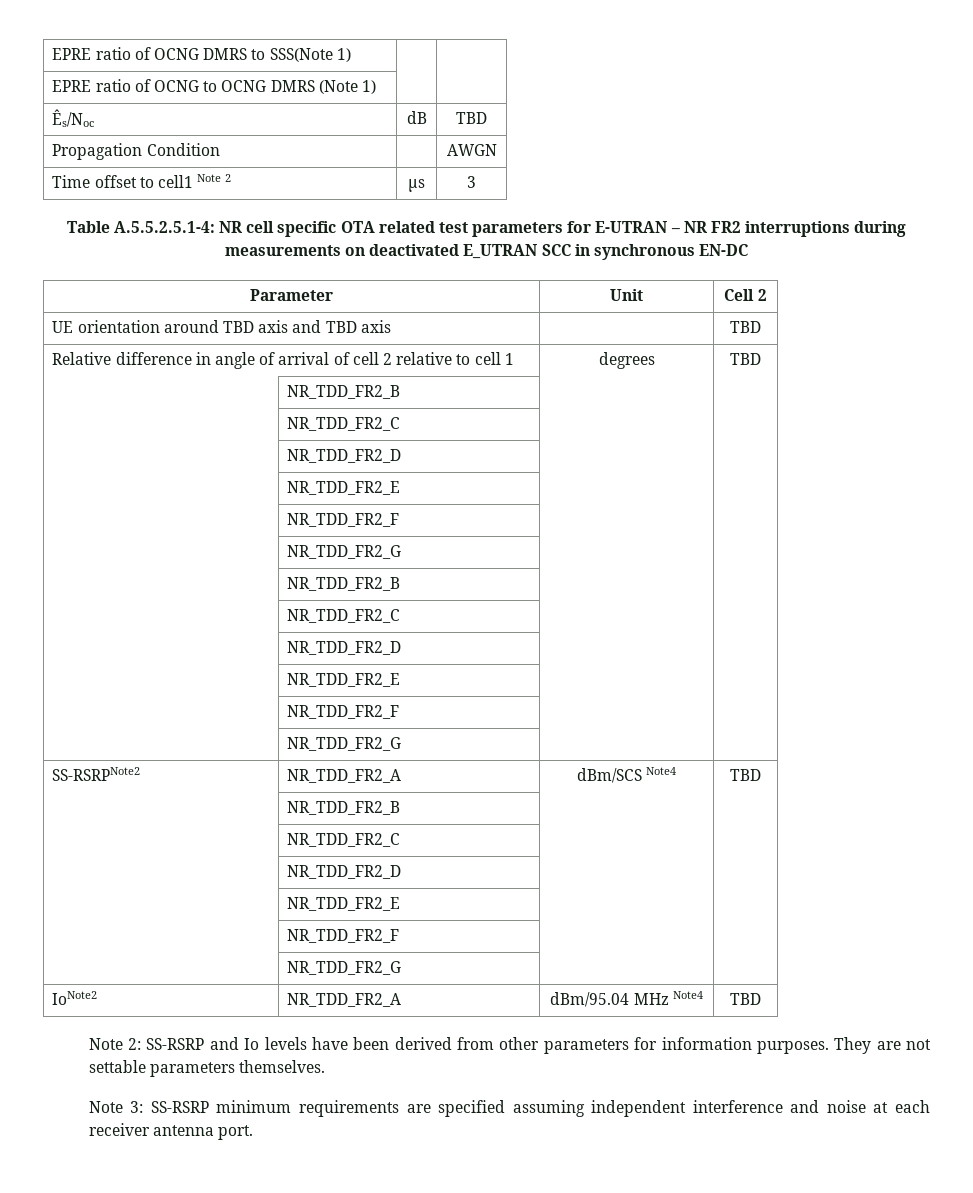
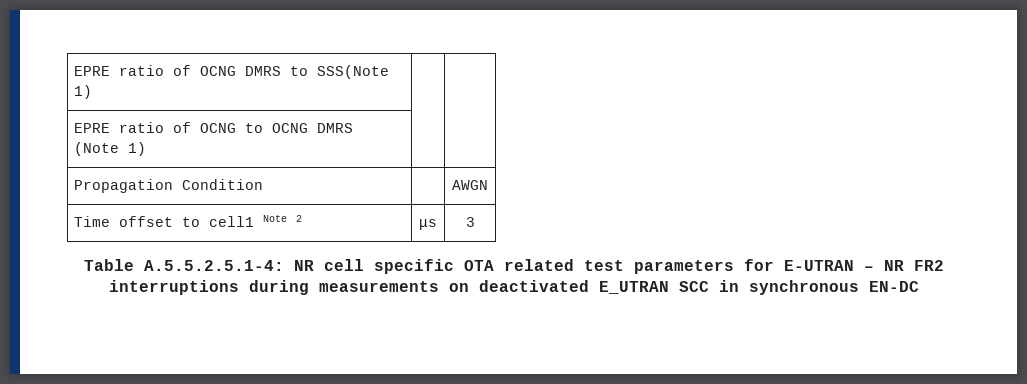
[52,109,95,127] [406,111,427,124] [456,112,487,124] // Ês/Noc | dB | TBD -> (147, 149) none
[250,289,333,301] [610,289,643,301] [724,289,767,301] [52,320,391,333] [730,321,761,333] [52,352,514,369] [598,352,655,369] [730,353,761,365] [287,385,401,399] [287,417,401,431] [287,449,402,463] [287,481,401,495] [287,513,400,527] [287,545,402,559] [287,577,401,591] [287,609,401,623] [287,641,402,655] [287,673,401,687] [287,705,400,719] [287,737,402,751] [52,767,141,781] [287,769,402,783] [576,767,677,783] [730,769,761,781] [287,801,401,815] [287,833,401,847] [287,865,402,879] [287,897,401,911] [287,929,400,943] [287,961,402,975] [52,991,98,1005] [287,993,402,1007] [550,991,703,1007] [730,993,761,1005] [88,1037,932,1054] [88,1060,326,1077] [88,1100,931,1117] [88,1123,254,1140] // Parameter | Unit | Cell 2 // UE orientation around TBD axis and TBD axis | | TBD // Relative difference in angle of arrival of cell 2 relative to cell 1 | degrees | TBD // | NR_TDD_FR2_B | | // | NR_TDD_FR2_C | | // | NR_TDD_FR2_D | | // | NR_TDD_FR2_E | | // | NR_TDD_FR2_F | | // | NR_TDD_FR2_G | | // | NR_TDD_FR2_B | | // | NR_TDD_FR2_C | | // | NR_TDD_FR2_D | | // | NR_TDD_FR2_E | | // | NR_TDD_FR2_F | | // | NR_TDD_FR2_G | | // SS-RSRPNote2 | NR_TDD_FR2_A | dBm/SCS Note4 | TBD // | NR_TDD_FR2_B | | // | NR_TDD_FR2_C | | // | NR_TDD_FR2_D | | // | NR_TDD_FR2_E | | // | NR_TDD_FR2_F | | // | NR_TDD_FR2_G | | // IoNote2 | NR_TDD_FR2_A | dBm/95.04 MHz Note4 | TBD // Note 2: SS-RSRP and Io levels have been derived from other parameters for information purposes. They are not settable parameters themselves. // Note 3: SS-RSRP minimum requirements are specified assuming independent interference and noise at each receiver antenna port. -> (919, 286) none

